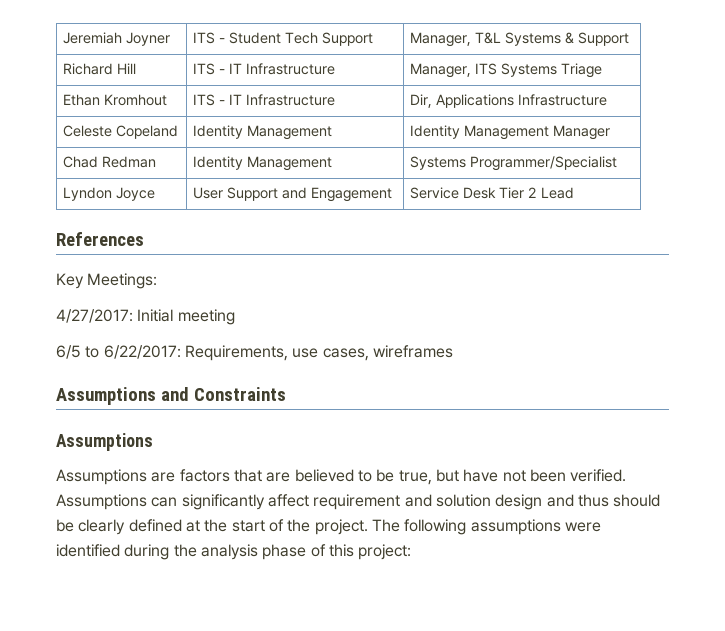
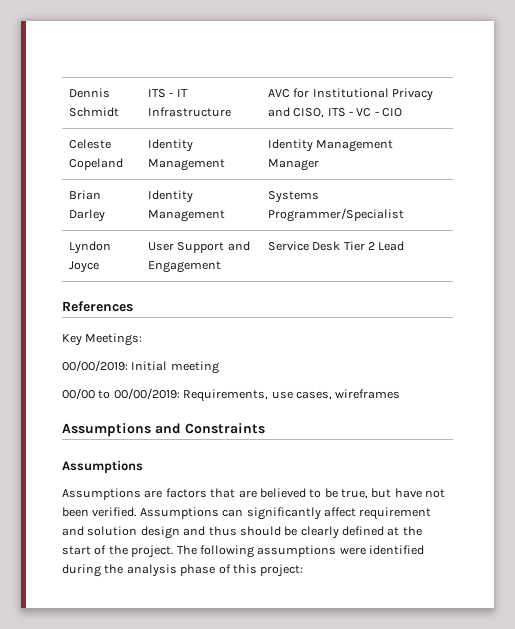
[62,32,170,46] [192,32,373,46] [409,32,629,47] [62,63,136,75] [192,63,335,75] [409,63,602,78] [62,94,167,106] [192,94,335,106] [409,94,607,108] Jeremiah Joyner | ITS - Student Tech Support | Manager, T&L Systems & Support // Richard Hill | ITS - IT Infrastructure | Manager, ITS Systems Triage // Ethan Kromhout | ITS - IT Infrastructure | Dir, Applications Infrastructure -> [68,88,110,98] [68,107,119,117] [147,89,188,98] [147,107,231,117] [267,88,434,101] [267,107,403,118] Dennis Schmidt | ITS - IT Infrastructure | AVC for Institutional Privacy and CISO, ITS - VC - CIO
[62,156,156,168] Chad Redman -> [68,190,101,200] [68,209,105,222] Brian Darley
[56,309,133,323] 4/27/2017: -> [62,360,128,371] 00/00/2019:
[56,345,181,359] 6/5 to 6/22/2017: -> [62,388,180,399] 00/00 to 00/00/2019:

